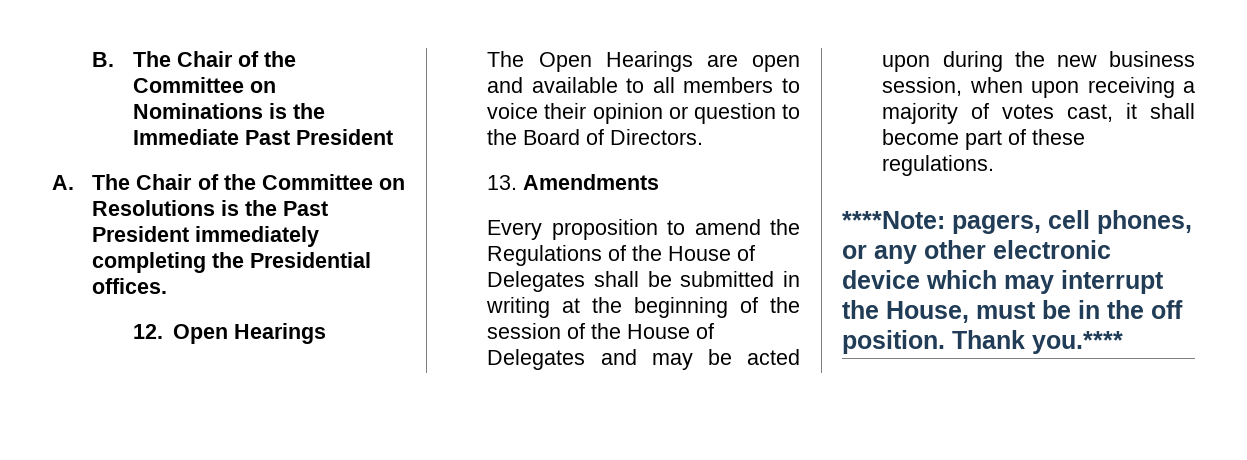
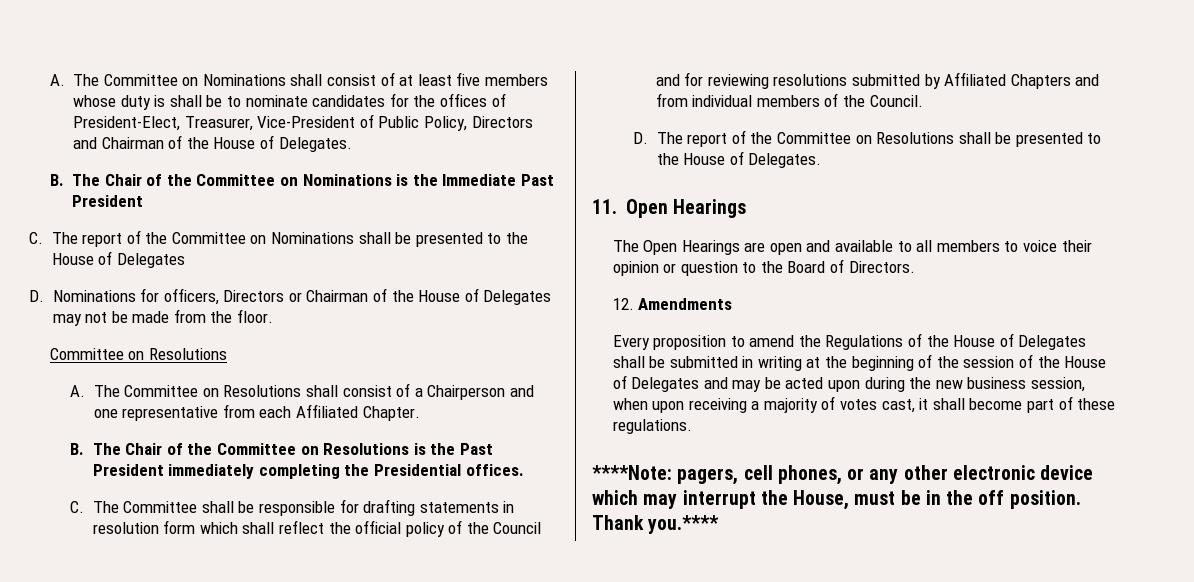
(92, 59) none -> [49,72,548,86] [73,93,506,110] [73,114,533,131] [73,135,352,152] A. The Committee on Nominations shall consist of at least five members whose duty is shall be to nominate candidates for the offices of President-Elect, Treasurer, Vice-President of Public Policy, Directors and Chairman of the House of Delegates. //
[52,175,74,190] A. -> [29,230,528,247] [51,251,185,268] [29,288,552,305] [52,309,274,326] [49,348,227,360] [70,383,534,400] [93,404,420,421] [70,443,85,455] C. The report of the Committee on Nominations shall be presented to the House of Delegates // D. Nominations for officers, Directors or Chairman of the House of Delegates may not be made from the floor. // Committee on Resolutions // A. The Committee on Resolutions shall consist of a Chairperson and one representative from each Affiliated Chapter. // B.
[132,324,163,339] 12. -> [70,499,515,516] [92,520,542,537] [655,72,1100,89] [655,93,923,107] [633,130,1102,147] [656,151,822,168] [592,199,617,214] C. The Committee shall be responsible for drafting statements in resolution form which shall reflect the official policy of the Council and for reviewing resolutions submitted by Affiliated Chapters and from individual members of the Council. // D. The report of the Committee on Resolutions shall be presented to the House of Delegates. // 11.
[487,175,518,190] 13. -> [612,298,634,310] 12.

